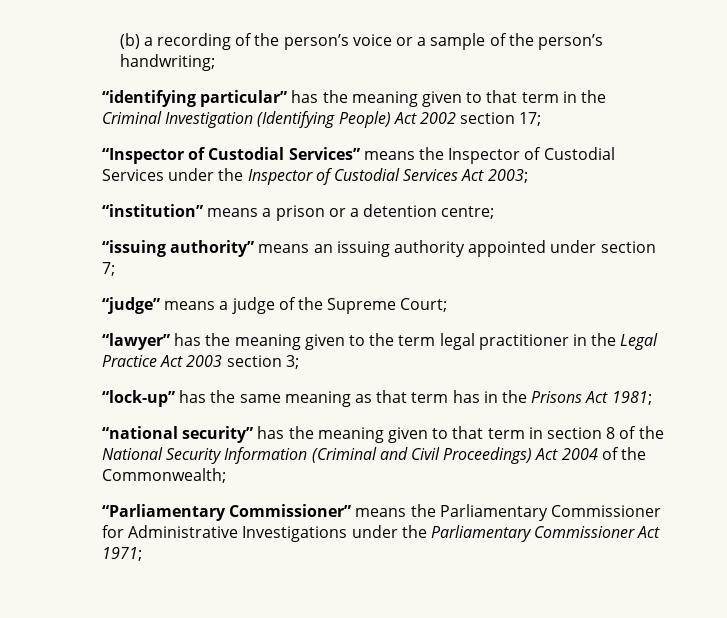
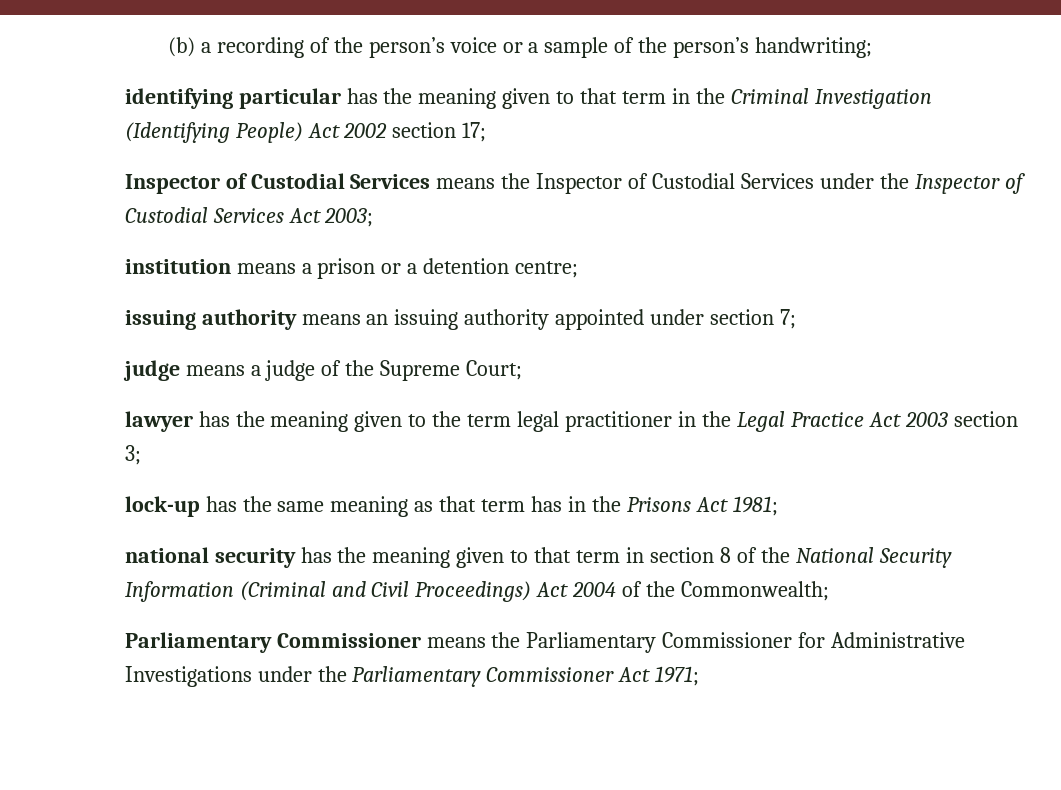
[102,90,288,107] “identifying particular” -> [124,88,341,109] identifying particular
[102,147,360,164] “Inspector of Custodial Services” -> [124,173,431,194] Inspector of Custodial Services
[102,204,204,217] “institution” -> [124,259,231,274] institution
[102,240,255,257] “issuing authority” -> [124,309,297,330] issuing authority
[102,297,161,314] “judge” -> [122,360,180,381] judge
[102,333,171,350] “lawyer” -> [124,411,193,432] lawyer
[102,390,176,407] “lock-up” -> [124,496,200,517] lock-up
[102,426,254,443] “national security” -> [124,547,296,568] national security
[102,504,352,521] “Parliamentary Commissioner” -> [124,632,421,653] Parliamentary Commissioner

